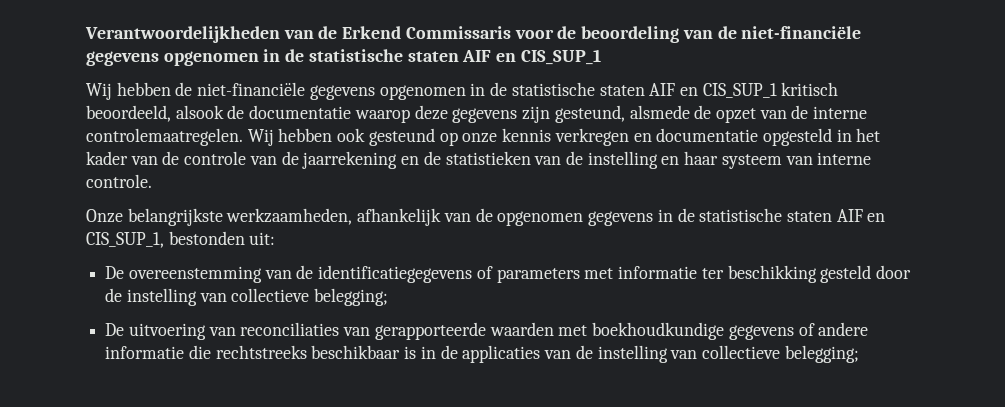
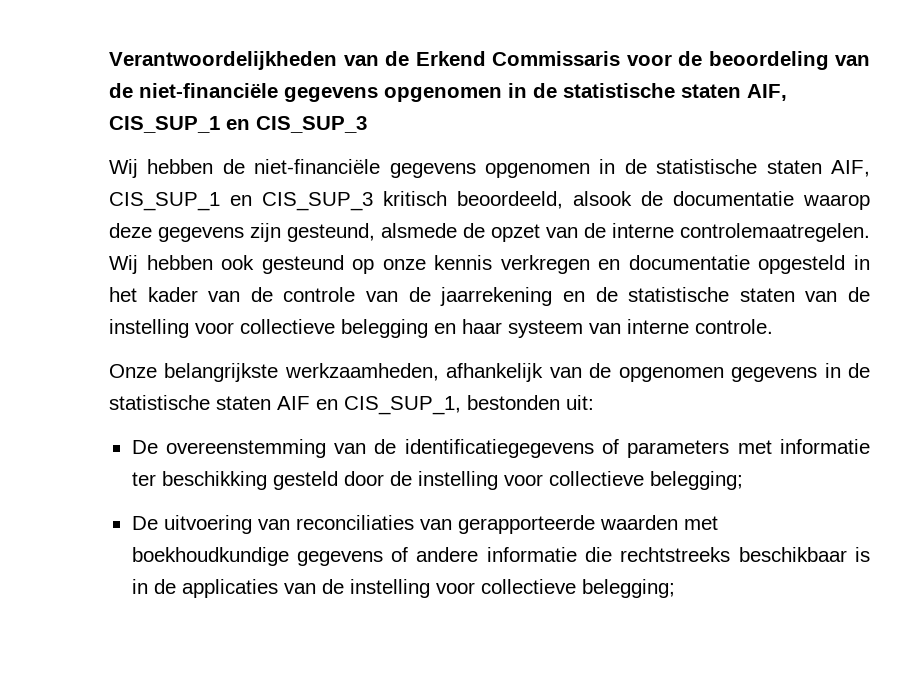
[462,49,601,65] AIF en CIS_SUP_1 -> [747,84,787,101] [109,116,367,133] AIF, CIS_SUP_1 en CIS_SUP_3
[649,83,777,98] AIF en CIS_SUP_1 -> [830,160,870,177] [109,192,373,211] AIF, CIS_SUP_1 en CIS_SUP_3
[445,151,658,169] statistieken van de instelling -> [628,287,871,302] [109,319,428,338] statistische staten van de instelling voor collectieve belegging
[199,293,227,302] van -> [503,474,543,486] voor
[670,350,698,359] van -> [435,582,475,594] voor

